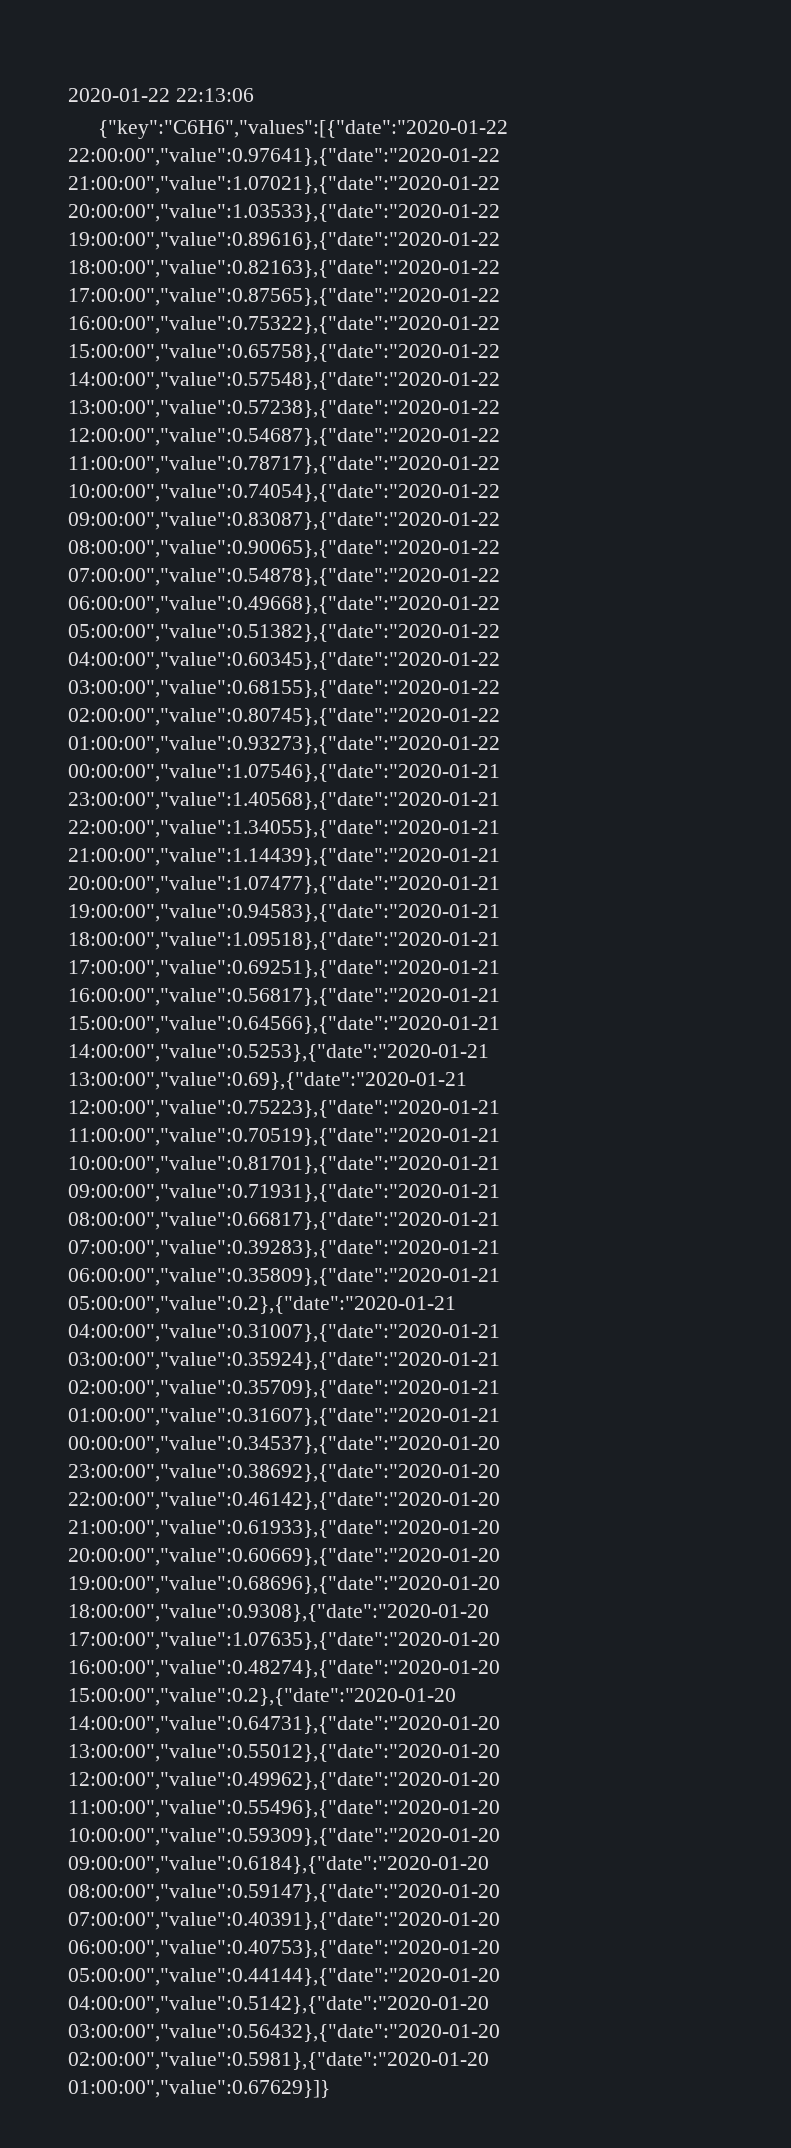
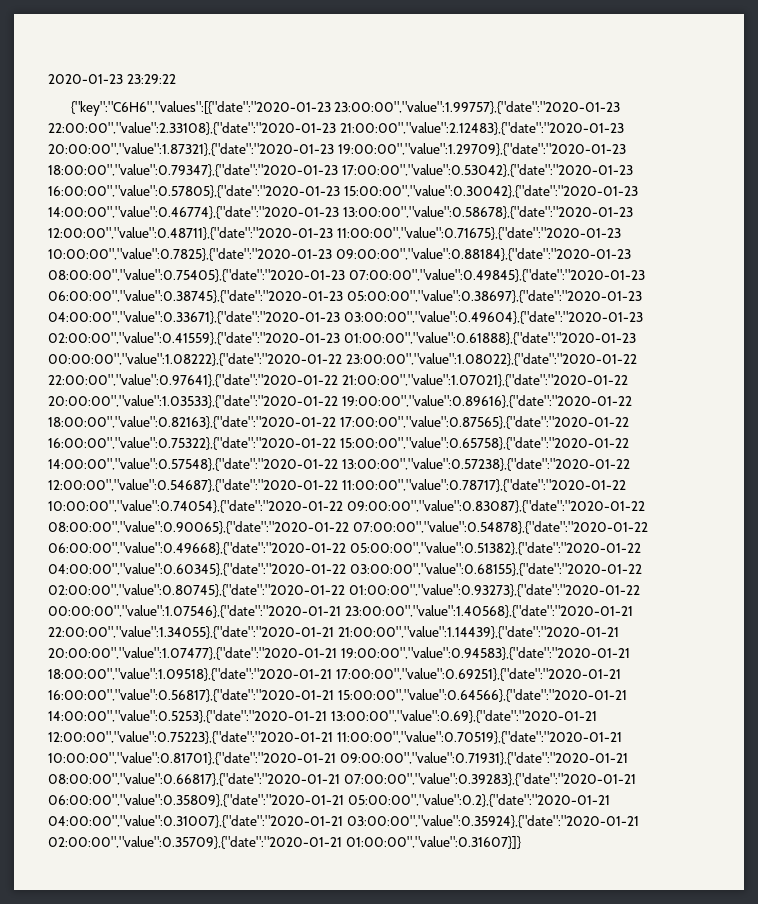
[68,88,254,102] [97,120,508,139] 2020-01-22 22:13:06 // {"key":"C6H6","values":[{"date":"2020-01-22 -> [48,74,176,84] [70,101,621,116] [48,122,624,135] [48,143,626,156] [48,164,633,177] [48,185,638,198] [48,206,633,219] [48,227,621,240] [48,248,631,261] [48,269,645,282] [48,290,642,303] [48,311,643,324] [48,332,636,345] [48,353,637,366] 2020-01-23 23:29:22 // {"key":"C6H6","values":[{"date":"2020-01-23 23:00:00","value":1.99757},{"date":"2020-01-23 22:00:00","value":2.33108},{"date":"2020-01-23 21:00:00","value":2.12483},{"date":"2020-01-23 20:00:00","value":1.87321},{"date":"2020-01-23 19:00:00","value":1.29709},{"date":"2020-01-23 18:00:00","value":0.79347},{"date":"2020-01-23 17:00:00","value":0.53042},{"date":"2020-01-23 16:00:00","value":0.57805},{"date":"2020-01-23 15:00:00","value":0.30042},{"date":"2020-01-23 14:00:00","value":0.46774},{"date":"2020-01-23 13:00:00","value":0.58678},{"date":"2020-01-23 12:00:00","value":0.48711},{"date":"2020-01-23 11:00:00","value":0.71675},{"date":"2020-01-23 10:00:00","value":0.7825},{"date":"2020-01-23 09:00:00","value":0.88184},{"date":"2020-01-23 08:00:00","value":0.75405},{"date":"2020-01-23 07:00:00","value":0.49845},{"date":"2020-01-23 06:00:00","value":0.38745},{"date":"2020-01-23 05:00:00","value":0.38697},{"date":"2020-01-23 04:00:00","value":0.33671},{"date":"2020-01-23 03:00:00","value":0.49604},{"date":"2020-01-23 02:00:00","value":0.41559},{"date":"2020-01-23 01:00:00","value":0.61888},{"date":"2020-01-23 00:00:00","value":1.08222},{"date":"2020-01-22 23:00:00","value":1.08022},{"date":"2020-01-22
[68,1408,500,1426] [68,1436,500,1454] [68,1464,500,1482] [68,1492,500,1510] [68,1520,500,1538] [68,1548,500,1566] [68,1576,500,1594] [68,1604,489,1622] [68,1632,500,1650] [68,1660,500,1678] [68,1688,456,1706] [68,1716,500,1734] [68,1744,500,1762] [68,1772,500,1790] [68,1800,500,1818] [68,1828,500,1846] [68,1856,489,1874] [68,1884,500,1902] [68,1912,500,1930] [68,1940,500,1958] [68,1968,500,1986] [68,1996,489,2014] [68,2024,500,2042] [68,2052,489,2070] [68,2080,330,2098] 01:00:00","value":0.31607},{"date":"2020-01-21 00:00:00","value":0.34537},{"date":"2020-01-20 23:00:00","value":0.38692},{"date":"2020-01-20 22:00:00","value":0.46142},{"date":"2020-01-20 21:00:00","value":0.61933},{"date":"2020-01-20 20:00:00","value":0.60669},{"date":"2020-01-20 19:00:00","value":0.68696},{"date":"2020-01-20 18:00:00","value":0.9308},{"date":"2020-01-20 17:00:00","value":1.07635},{"date":"2020-01-20 16:00:00","value":0.48274},{"date":"2020-01-20 15:00:00","value":0.2},{"date":"2020-01-20 14:00:00","value":0.64731},{"date":"2020-01-20 13:00:00","value":0.55012},{"date":"2020-01-20 12:00:00","value":0.49962},{"date":"2020-01-20 11:00:00","value":0.55496},{"date":"2020-01-20 10:00:00","value":0.59309},{"date":"2020-01-20 09:00:00","value":0.6184},{"date":"2020-01-20 08:00:00","value":0.59147},{"date":"2020-01-20 07:00:00","value":0.40391},{"date":"2020-01-20 06:00:00","value":0.40753},{"date":"2020-01-20 05:00:00","value":0.44144},{"date":"2020-01-20 04:00:00","value":0.5142},{"date":"2020-01-20 03:00:00","value":0.56432},{"date":"2020-01-20 02:00:00","value":0.5981},{"date":"2020-01-20 01:00:00","value":0.67629}]} -> [345,836,521,849] 01:00:00","value":0.31607}]}

